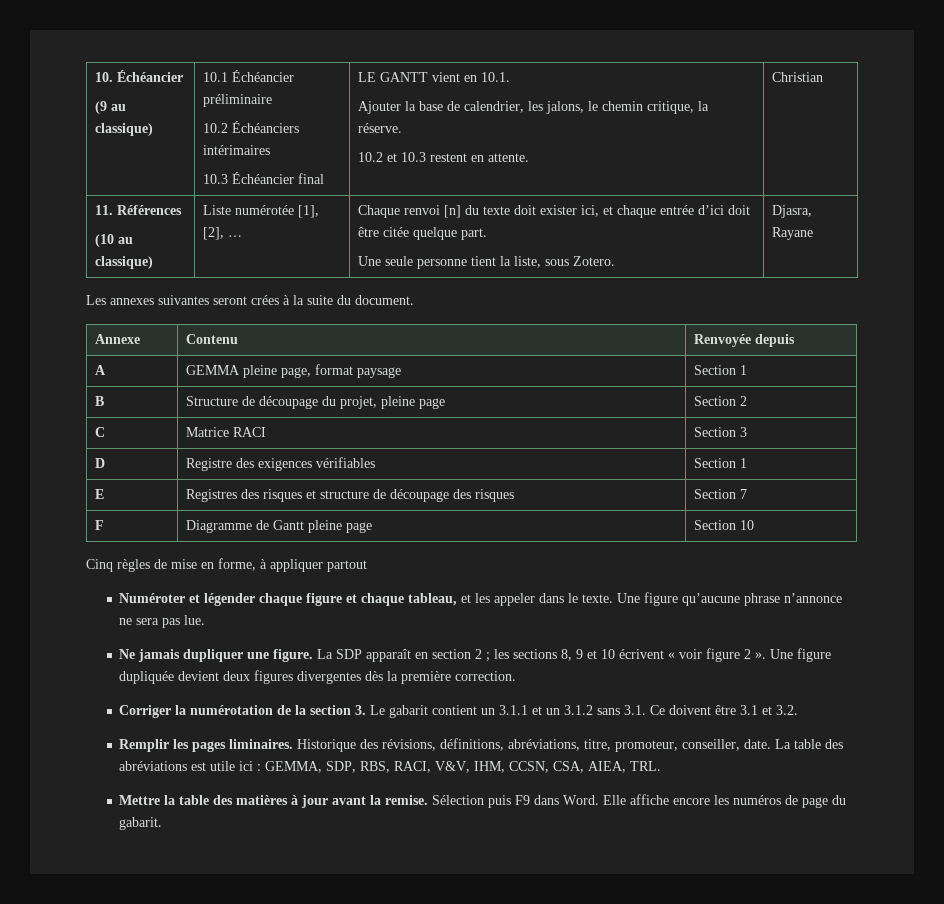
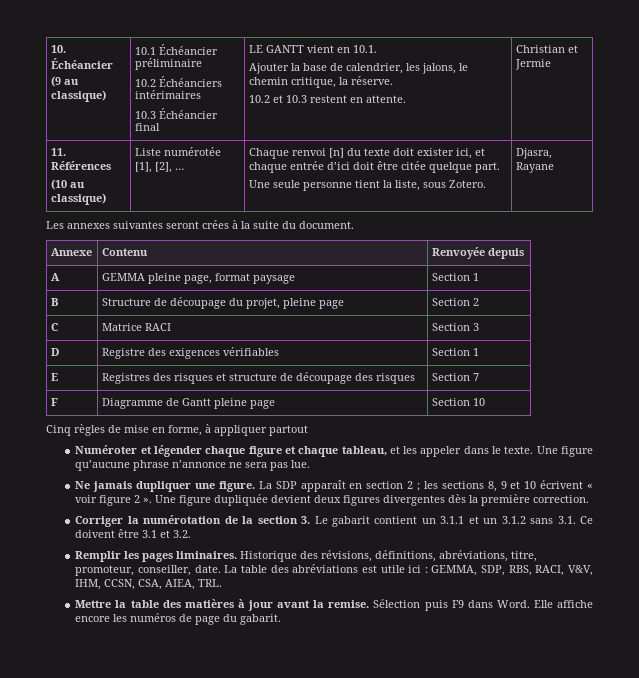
(824, 77) none -> [567,45,578,53] [514,59,551,70] et Jermie

